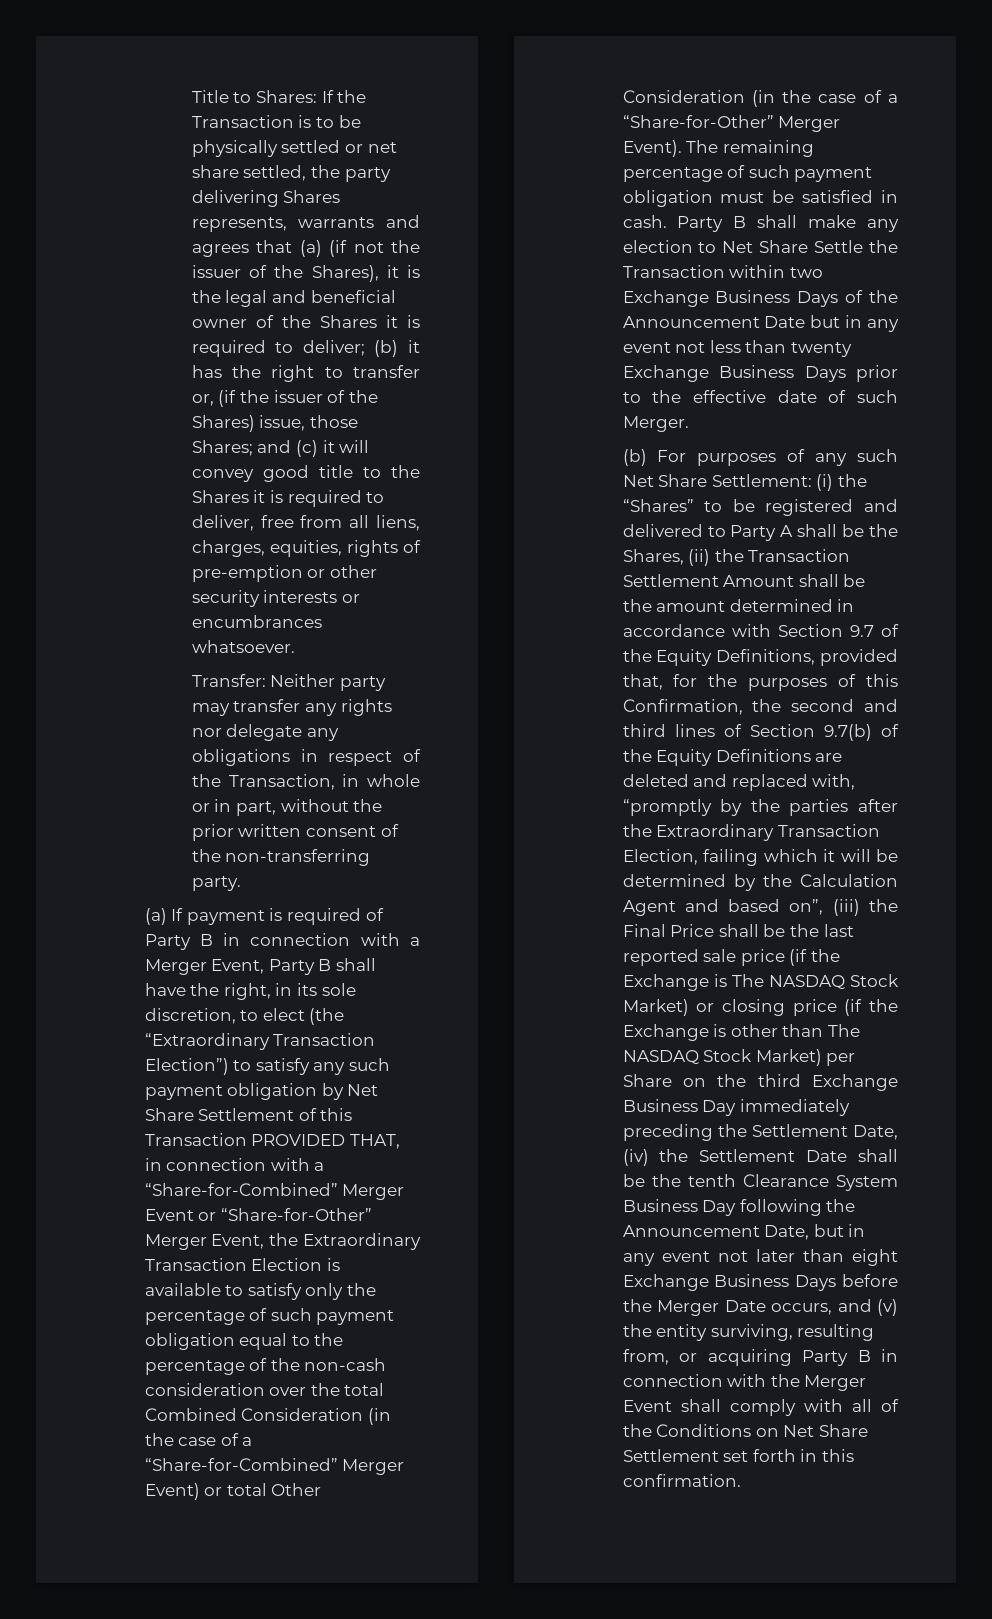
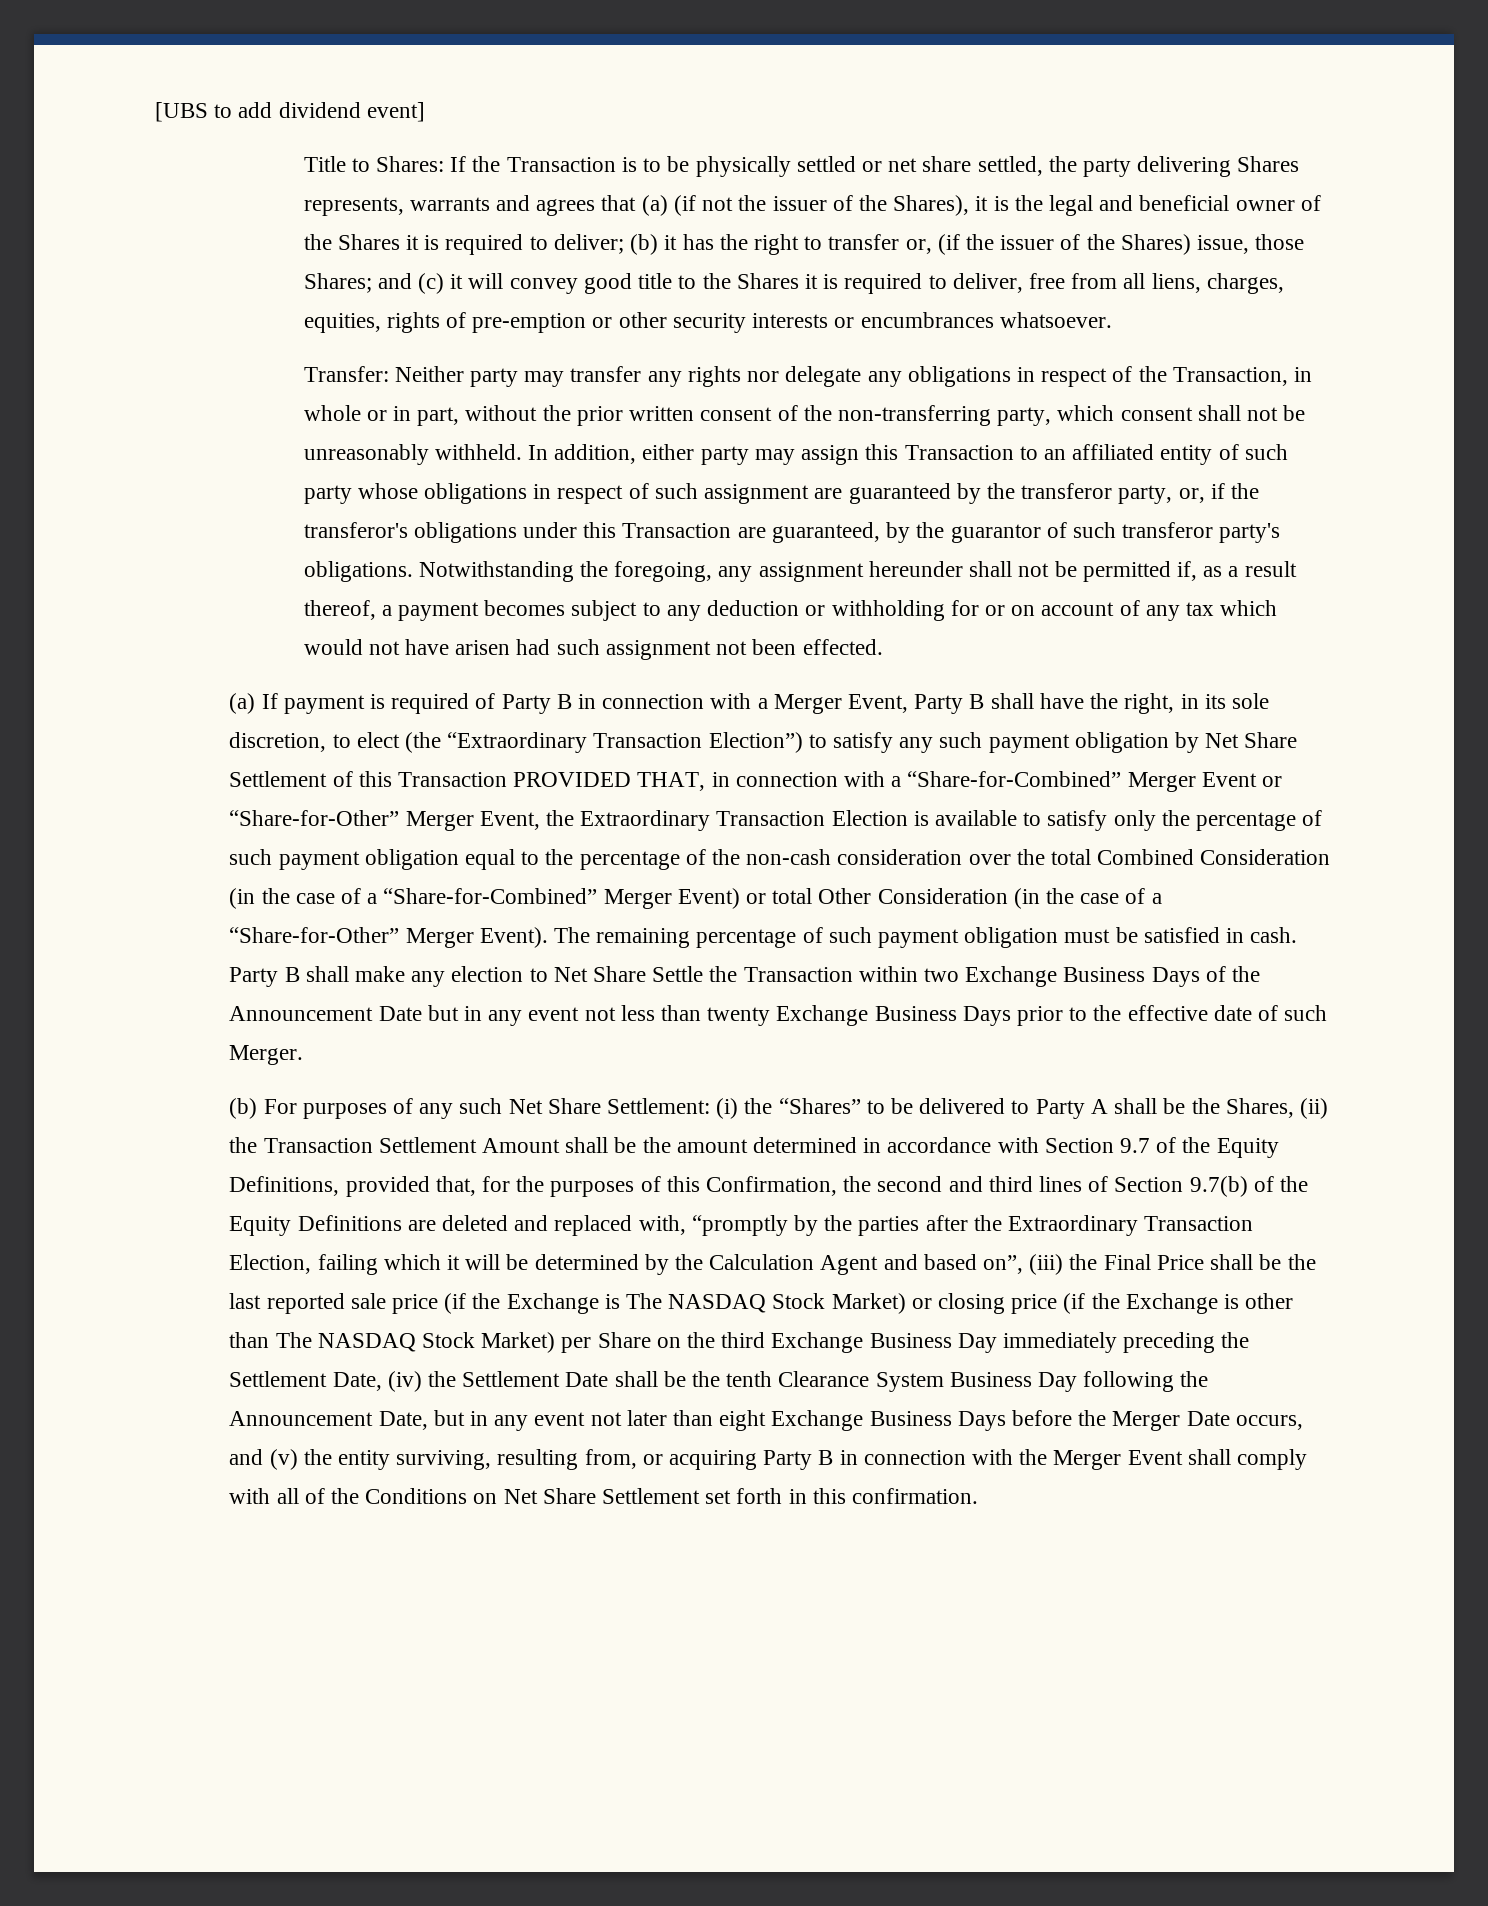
(191, 96) none -> [155,102,425,122] [UBS to add dividend event] //
[191,876,241,891] party. -> [997,405,1306,426] [303,444,1288,465] [303,483,1259,504] [303,522,1281,543] [303,561,1297,582] [303,600,1278,621] [303,639,883,660] party, which consent shall not be unreasonably withheld. In addition, either party may assign this Transaction to an affiliated entity of such party whose obligations in respect of such assignment are guaranteed by the transferor party, or, if the transferor's obligations under this Transaction are guaranteed, by the guarantor of such transferor party's obligations. Notwithstanding the foregoing, any assignment hereunder shall not be permitted if, as a result thereof, a payment becomes subject to any deduction or withholding for or on account of any tax which would not have arisen had such assignment not been effected.
[765,499,898,516] registered and -> (914, 1106) none

